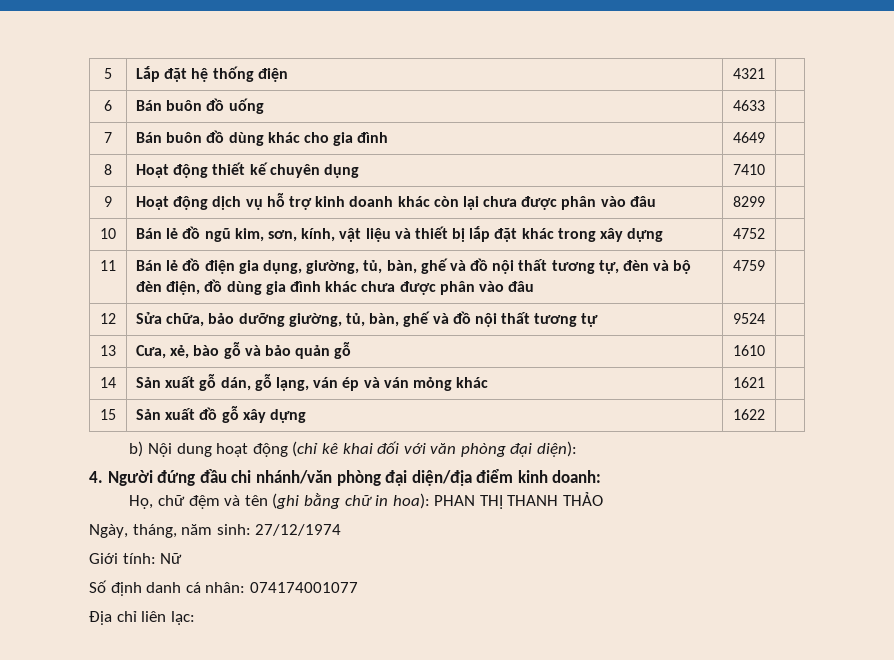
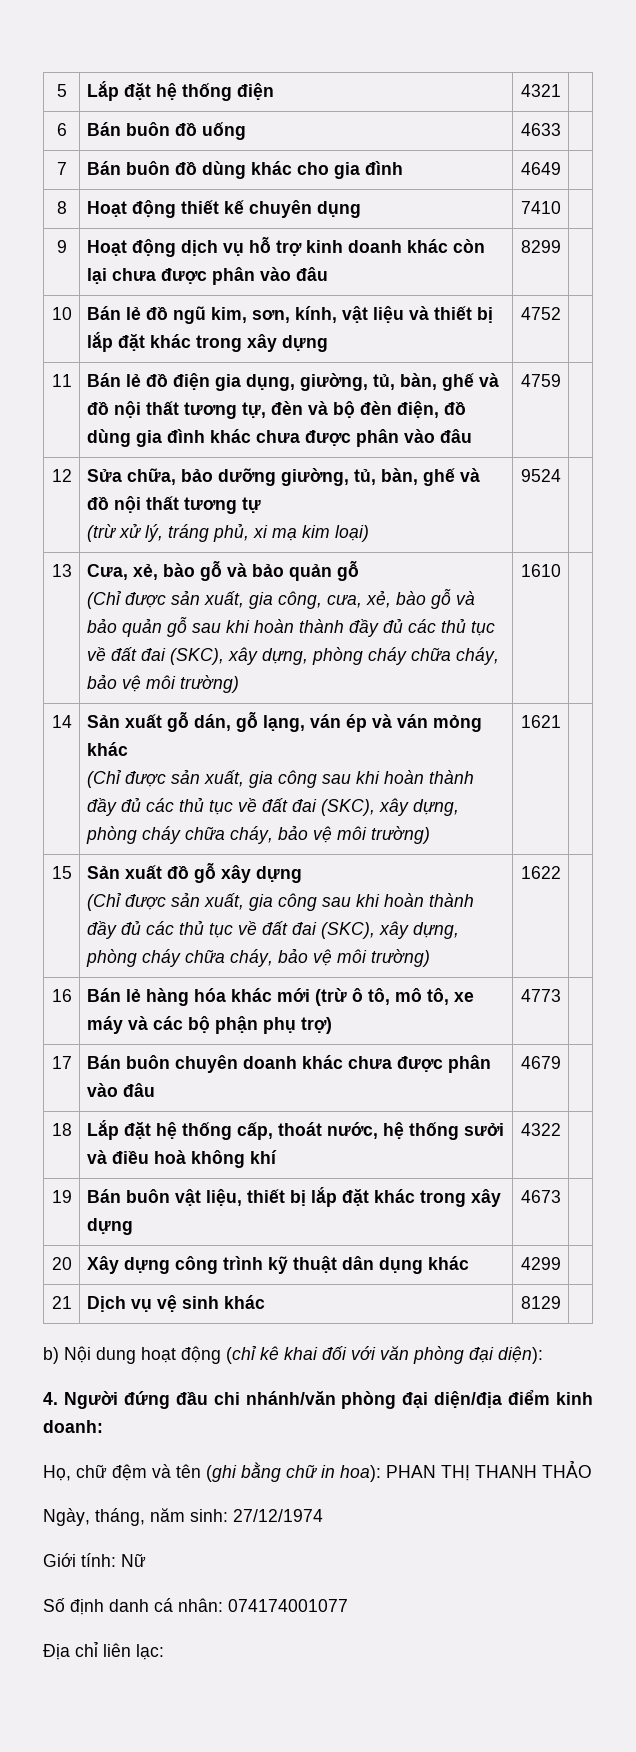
(599, 320) none -> [86,524,369,542] // (trừ xử lý, tráng phủ, xi mạ kim loại)
(352, 350) none -> [86,589,475,609] [86,617,495,637] [86,647,499,665] [86,675,239,693] // (Chỉ được sản xuất, gia công, cưa, xẻ, bào gỗ và bảo quản gỗ sau khi hoàn thành đầy đủ các thủ tục về đất đai (SKC), xây dựng, phòng cháy chữa cháy, bảo vệ môi trường)
(489, 382) none -> [86,770,474,788] [86,798,459,816] [85,826,430,844] // (Chỉ được sản xuất, gia công sau khi hoàn thành đầy đủ các thủ tục về đất đai (SKC), xây dựng, phòng cháy chữa cháy, bảo vệ môi trường)
[733,409,765,420] | 1622 -> [86,893,474,911] [86,921,459,939] [85,949,430,967] [520,866,561,879] [51,989,72,1002] [86,988,474,1006] [86,1016,332,1034] [520,989,561,1002] [51,1056,72,1069] [86,1055,491,1073] [86,1083,155,1097] [520,1056,561,1069] [51,1123,72,1136] [86,1120,504,1140] [86,1150,277,1168] [520,1123,561,1136] [51,1190,72,1203] [86,1187,501,1207] [86,1218,133,1235] [520,1190,561,1203] [51,1257,72,1270] [86,1256,469,1274] [520,1257,561,1270] [51,1296,72,1309] [86,1295,265,1312] [520,1296,561,1309] // (Chỉ được sản xuất, gia công sau khi hoàn thành đầy đủ các thủ tục về đất đai (SKC), xây dựng, phòng cháy chữa cháy, bảo vệ môi trường) | 1622 | // 16 | Bán lẻ hàng hóa khác mới (trừ ô tô, mô tô, xe máy và các bộ phận phụ trợ) | 4773 | // 17 | Bán buôn chuyên doanh khác chưa được phân vào đâu | 4679 | // 18 | Lắp đặt hệ thống cấp, thoát nước, hệ thống sưởi và điều hoà không khí | 4322 | // 19 | Bán buôn vật liệu, thiết bị lắp đặt khác trong xây dựng | 4673 | // 20 | Xây dựng công trình kỹ thuật dân dụng khác | 4299 | // 21 | Dịch vụ vệ sinh khác | 8129

